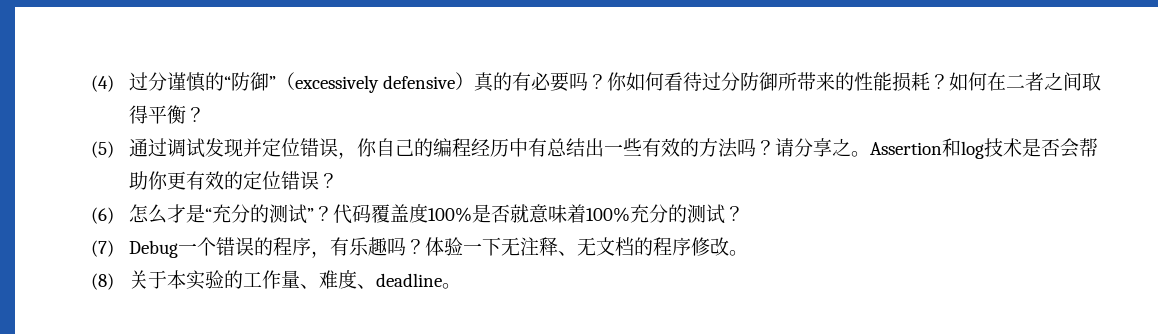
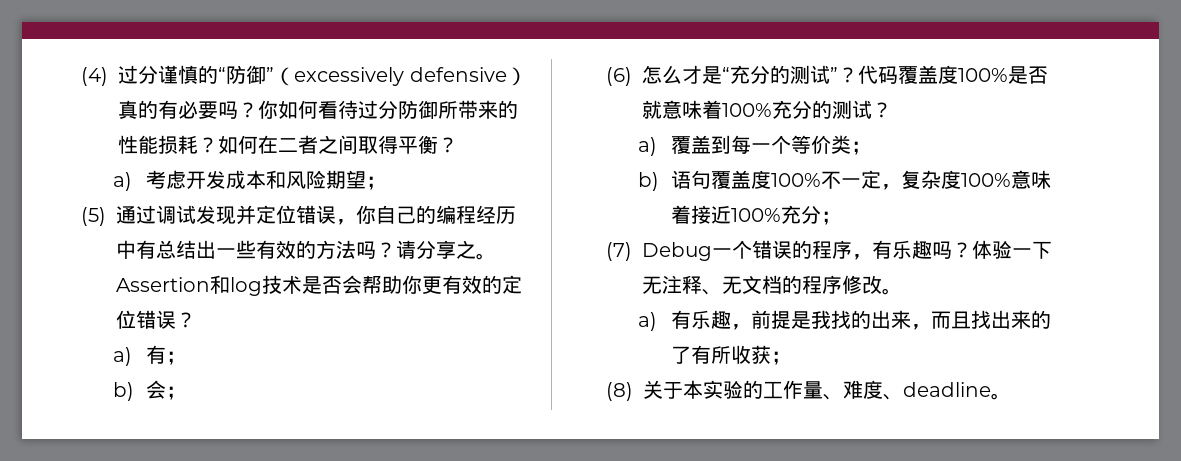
(205, 114) none -> [113,170,386,191] // a)考虑开发成本和风险期望；
(338, 180) none -> [113,345,186,366] [113,380,186,401] // a)有； // b)会；
(744, 213) none -> [638,135,871,156] [638,170,1051,191] [670,205,841,225] // a)覆盖到每一个等价类； // b)语句覆盖度100%不一定，复杂度100%意味着接近100%充分；
(748, 253) none -> [638,310,1051,331] [670,345,791,365] // a)有乐趣，前提是我找的出来，而且找出来的了有所收获；

